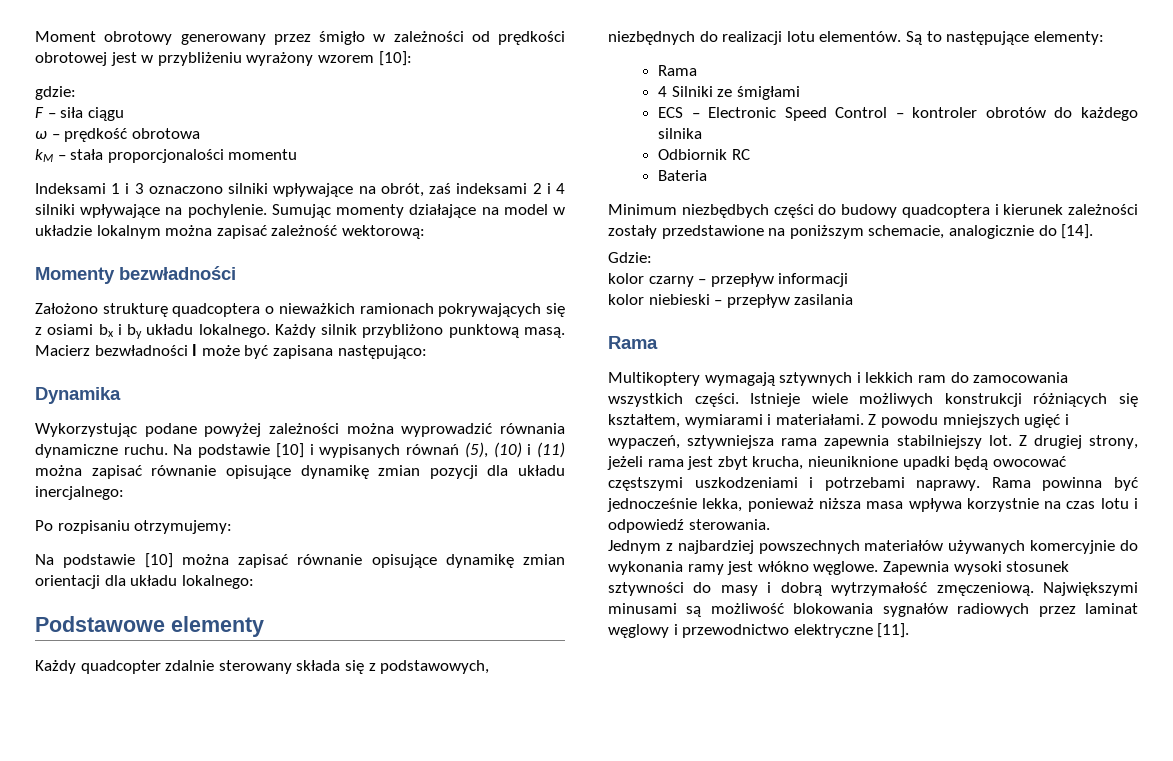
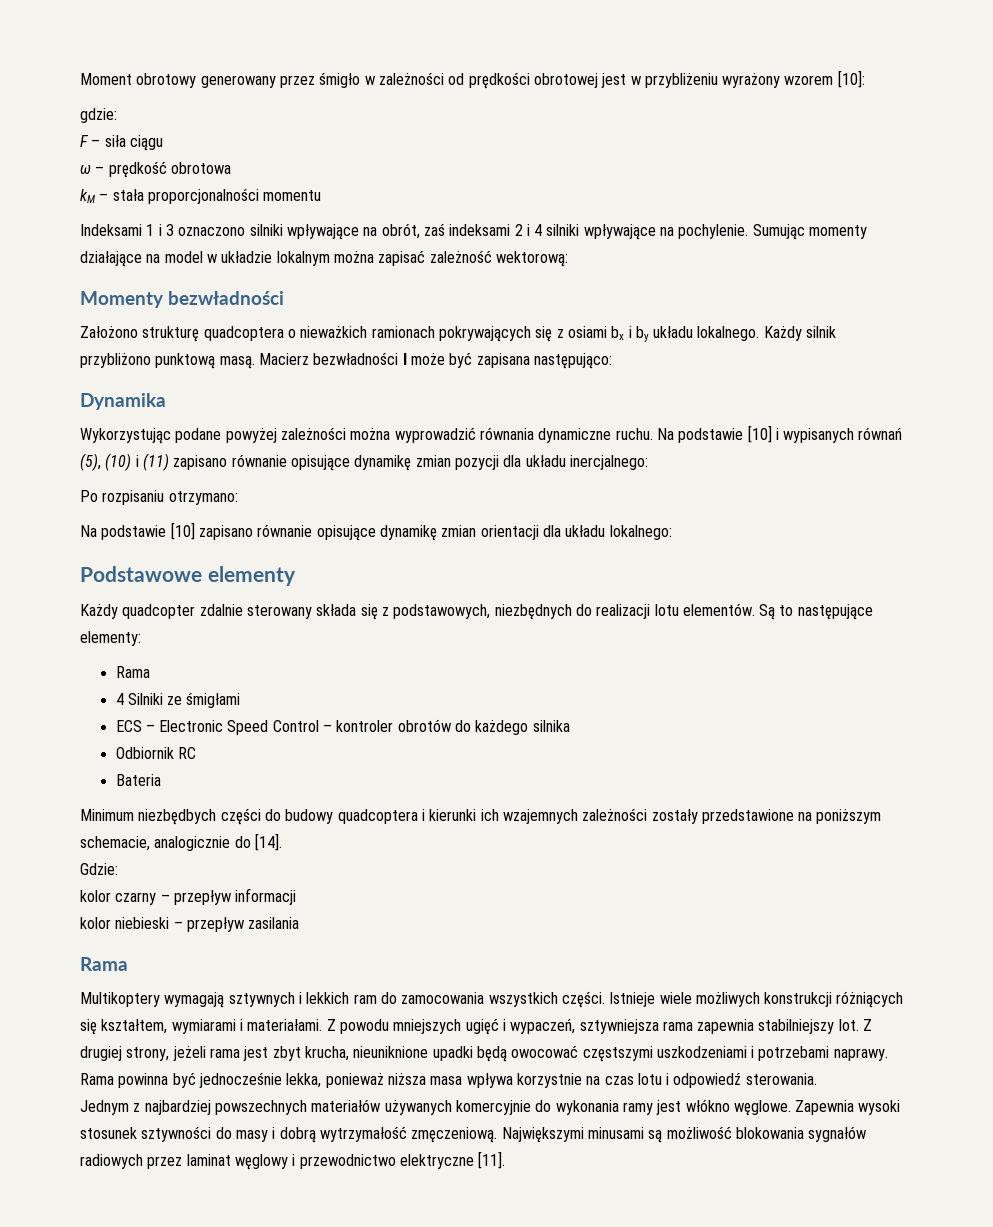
[107,149,224,163] proporcjonalości -> [147,188,259,204] proporcjonalności
[35,465,142,479] można zapisać -> [173,455,228,470] zapisano
[134,520,233,534] [35,553,288,568] otrzymujemy: // Na podstawie [10] można zapisać -> [168,491,238,505] [80,522,253,540] otrzymano: // Na podstawie [10] zapisano
[1003,204,1064,215] kierunek -> [429,809,578,824] kierunki ich wzajemnych

